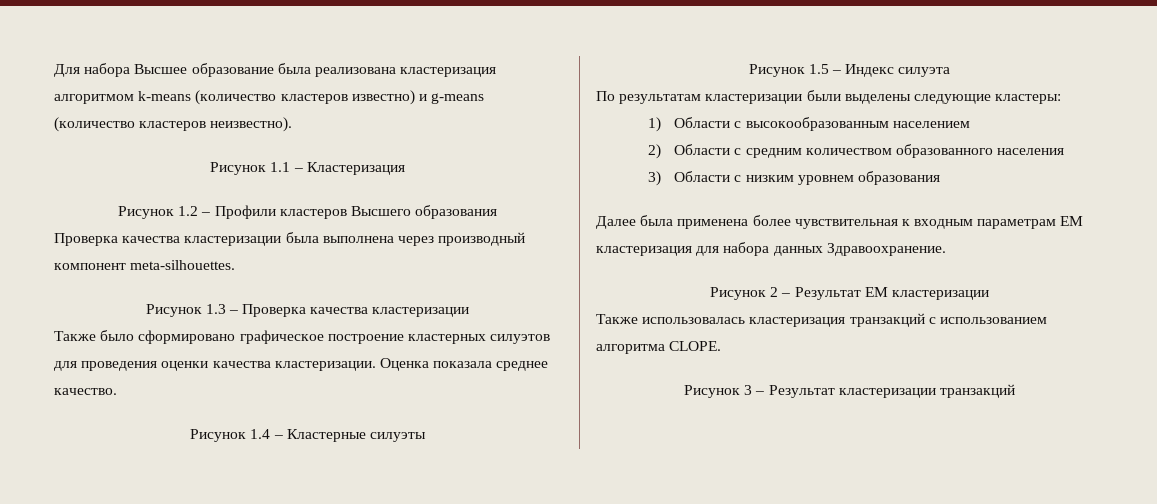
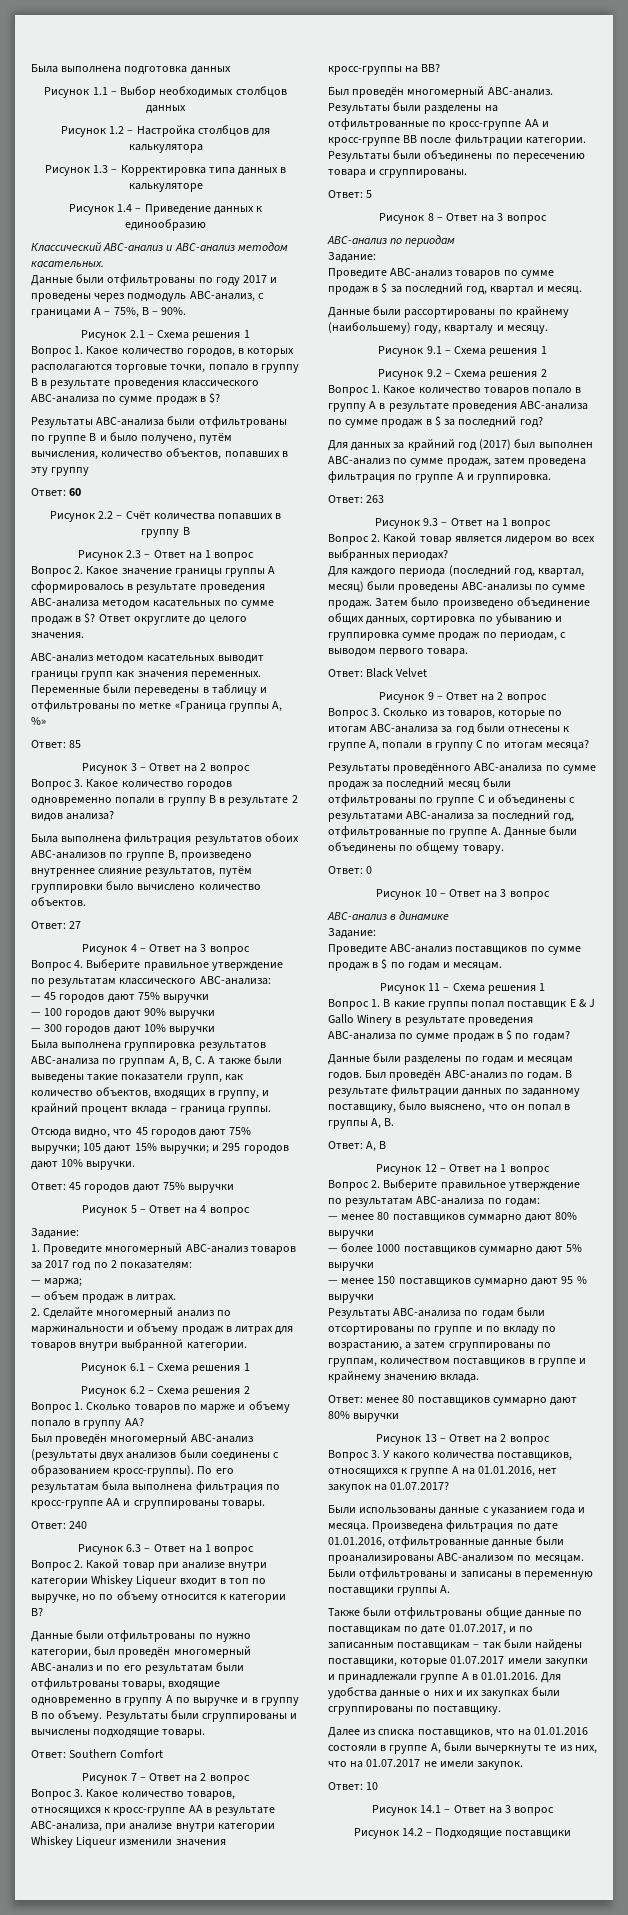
[54,63,497,77] [54,90,485,105] [54,117,293,132] Для набора Высшее образование была реализована кластеризация алгоритмом k-means (количество кластеров известно) и g-means (количество кластеров неизвестно). -> [31,64,231,75] Была выполнена подготовка данных
[306,162,405,175] Кластеризация -> [120,86,287,98] [146,105,186,114] Выбор необходимых столбцов данных
[214,205,498,219] [54,232,526,246] [54,260,236,270] [145,304,470,317] [54,330,551,344] [54,358,549,371] [54,388,117,395] [190,429,426,442] [748,64,951,77] [596,90,1062,104] [648,117,970,132] [648,144,1065,159] [648,171,940,186] [596,215,1084,229] [596,242,946,256] [710,287,989,300] [596,313,1047,327] [596,341,722,354] [684,384,1015,398] Профили кластеров Высшего образования // Проверка качества кластеризации была выполнена через производный компонент meta-silhouettes. // Рисунок 1.3 – Проверка качества кластеризации // Также было сформировано графическое построение кластерных силуэтов для проведения оценки качества кластеризации. Оценка показала среднее качество. // Рисунок 1.4 – Кластерные силуэты // Рисунок 1.5 – Индекс силуэта // По результатам кластеризации были выделены следующие кластеры: // 1) Области с высокообразованным населением // 2) Области с средним количеством образованного населения // 3) Области с низким уровнем образования // Далее была применена более чувствительная к входным параметрам EM кластеризация для набора данных Здравоохранение. // Рисунок 2 – Результат EM кластеризации // Также использовалась кластеризация транзакций с использованием алгоритма CLOPE. // Рисунок 3 – Результат кластеризации транзакций -> [136,125,271,137] [128,144,203,153] [44,165,287,176] [128,183,203,192] [68,204,263,215] [125,219,206,231] [31,242,288,252] [31,261,104,268] [31,274,278,286] [31,291,264,302] [31,307,187,318] [81,330,250,341] [31,346,295,357] [31,364,300,373] [31,378,259,389] [31,393,221,405] [31,416,287,428] [31,432,233,444] [31,448,288,460] [31,467,90,476] [31,488,82,496] [49,510,282,522] [141,527,190,538] [77,550,255,561] [31,566,276,577] [31,581,265,593] [31,598,274,609] [31,613,248,625] [31,632,84,639] [31,653,264,664] [31,671,261,680] [31,684,268,696] [31,700,283,712] [31,717,46,725] [31,740,82,748] [82,763,250,774] [31,779,232,790] [31,795,298,806] [31,811,115,822] [31,833,299,845] [31,850,252,861] [31,865,252,877] [31,881,261,893] [31,897,86,906] [31,921,82,929] [82,944,250,955] [31,959,283,971] [31,976,271,987] [31,992,210,1003] [31,1008,216,1019] [31,1024,216,1035] [31,1040,266,1051] [31,1055,282,1067] [31,1074,243,1083] [31,1087,270,1099] [31,1103,272,1115] [31,1127,252,1138] [31,1143,289,1154] [31,1159,136,1170] [31,1182,235,1193] [82,1205,250,1216] [31,1228,79,1239] [31,1243,296,1255] [31,1260,193,1271] [31,1278,83,1287] [31,1291,176,1303] [31,1307,231,1319] [31,1323,294,1335] [31,1339,247,1351] [81,1363,250,1374] [81,1386,250,1397] [31,1401,290,1413] [31,1418,144,1429] [31,1433,253,1445] [31,1449,280,1461] [31,1465,234,1477] [31,1481,280,1493] [31,1498,265,1509] [31,1521,88,1529] [77,1544,255,1555] [31,1559,268,1571] [31,1575,267,1587] [31,1591,287,1603] [31,1608,43,1616] [31,1630,251,1642] [31,1646,251,1658] [31,1662,245,1674] [31,1678,221,1690] [31,1695,299,1706] [31,1710,298,1722] [31,1729,206,1738] [31,1749,164,1758] [82,1773,250,1784] [31,1789,235,1800] [31,1805,276,1816] [31,1821,275,1832] [31,1836,226,1848] [328,64,441,75] [328,86,553,98] [328,102,498,114] [328,118,549,130] [328,134,586,146] [328,150,585,162] [328,169,468,178] [328,190,373,198] [379,213,547,224] [327,235,456,247] [328,252,376,263] [328,268,554,279] [328,283,582,295] [328,306,569,318] [328,322,548,334] [378,346,547,357] [378,369,547,380] [328,385,582,396] [328,401,589,412] [328,416,543,428] [328,439,593,451] [328,456,587,467] [328,471,552,483] [328,495,385,503] [374,518,552,529] [328,533,595,545] [328,549,449,561] [328,565,585,577] [328,581,586,593] [328,597,590,609] [328,613,563,625] [328,632,567,641] [328,648,469,657] [328,668,428,678] [379,692,547,703] [328,708,563,719] [328,723,570,735] [328,740,589,751] [328,762,596,774] [328,778,511,790] [328,794,576,806] [328,810,574,822] [328,826,578,838] [328,842,504,854] [328,866,373,874] [376,889,550,900] [327,911,450,921] [328,928,376,939] [328,944,581,955] [328,959,503,971] [379,983,546,994] [328,999,596,1010] [328,1014,533,1026] [328,1030,570,1042] [328,1053,574,1065] [328,1069,573,1081] [328,1085,580,1097] [328,1101,571,1113] [328,1118,395,1129] [328,1141,387,1152] [376,1164,550,1175] [328,1179,580,1191] [328,1196,540,1207] [328,1212,578,1223] [328,1230,374,1239] [328,1243,583,1255] [328,1262,374,1271] [328,1276,587,1287] [328,1294,374,1303] [328,1307,545,1319] [328,1326,557,1335] [328,1342,551,1351] [328,1358,587,1367] [328,1371,480,1383] [328,1395,578,1406] [328,1411,400,1422] [376,1434,550,1445] [328,1450,573,1461] [328,1466,558,1477] [328,1482,450,1493] [328,1505,586,1516] [328,1520,558,1532] [328,1536,564,1548] [328,1553,584,1564] [328,1568,594,1580] [328,1585,451,1596] [328,1607,583,1619] [328,1624,534,1635] [328,1639,583,1651] [328,1656,588,1667] [328,1672,562,1683] [328,1687,560,1699] [328,1706,502,1715] [328,1727,589,1738] [328,1742,597,1754] [328,1759,524,1770] [328,1782,379,1790] [371,1805,555,1816] [353,1828,572,1839] Настройка столбцов для калькулятора // Рисунок 1.3 – Корректировка типа данных в калькуляторе // Рисунок 1.4 – Приведение данных к единообразию // Классический АВС-анализ и АВС-анализ методом касательных. // Данные были отфильтрованы по году 2017 и проведены через подмодуль АВС-анализ, с границами А – 75%, В – 90%. // Рисунок 2.1 – Схема решения 1 // Вопрос 1. Какое количество городов, в которых располагаются торговые точки, попало в группу B в результате проведения классического ABC-анализа по сумме продаж в $? // Результаты АВС-анализа были отфильтрованы по группе В и было получено, путём вычисления, количество объектов, попавших в эту группу // Ответ: 60 // Рисунок 2.2 – Счёт количества попавших в группу В // Рисунок 2.3 – Ответ на 1 вопрос // Вопрос 2. Какое значение границы группы A сформировалось в результате проведения ABC-анализа методом касательных по сумме продаж в $? Ответ округлите до целого значения. // АВС-анализ методом касательных выводит границы групп как значения переменных. Переменные были переведены в таблицу и отфильтрованы по метке «Граница группы А, %» // Ответ: 85 // Рисунок 3 – Ответ на 2 вопрос // Вопрос 3. Какое количество городов одновременно попали в группу B в результате 2 видов анализа? // Была выполнена фильтрация результатов обоих АВС-анализов по группе В, произведено внутреннее слияние результатов, путём группировки было вычислено количество объектов. // Ответ: 27 // Рисунок 4 – Ответ на 3 вопрос // Вопрос 4. Выберите правильное утверждение по результатам классического ABC-анализа: // — 45 городов дают 75% выручки // — 100 городов дают 90% выручки // — 300 городов дают 10% выручки // Была выполнена группировка результатов АВС-анализа по группам А, В, С. А также были выведены такие показатели групп, как количество объектов, входящих в группу, и крайний процент вклада – граница группы. // Отсюда видно, что 45 городов дают 75% выручки; 105 дают 15% выручки; и 295 городов дают 10% выручки. // Ответ: 45 городов дают 75% выручки // Рисунок 5 – Ответ на 4 вопрос // Задание: // 1. Проведите многомерный ABC-анализ товаров за 2017 год по 2 показателям: // — маржа; // — объем продаж в литрах. // 2. Сделайте многомерный анализ по маржинальности и объему продаж в литрах для товаров внутри выбранной категории. // Рисунок 6.1 – Схема решения 1 // Рисунок 6.2 – Схема решения 2 // Вопрос 1. Сколько товаров по марже и объему попало в группу AA? // Был проведён многомерный АВС-анализ (результаты двух анализов были соединены с образованием кросс-группы). По его результатам была выполнена фильтрация по кросс-группе АА и сгруппированы товары. // Ответ: 240 // Рисунок 6.3 – Ответ на 1 вопрос // Вопрос 2. Какой товар при анализе внутри категории Whiskey Liqueur входит в топ по выручке, но по объему относится к категории В? // Данные были отфильтрованы по нужно категории, был проведён многомерный АВС-анализ и по его результатам были отфильтрованы товары, входящие одновременно в группу А по выручке и в группу В по объему. Результаты были сгруппированы и вычислены подходящие товары. // Ответ: Southern Comfort // Рисунок 7 – Ответ на 2 вопрос // Вопрос 3. Какое количество товаров, относящихся к кросс-группе AA в результате ABC-анализа, при анализе внутри категории Whiskey Liqueur изменили значения кросс-группы на BB? // Был проведён многомерный АВС-анализ. Результаты были разделены на отфильтрованные по кросс-группе АА и кросс-группе ВВ после фильтрации категории. Результаты были объединены по пересечению товара и сгруппированы. // Ответ: 5 // Рисунок 8 – Ответ на 3 вопрос // АВС-анализ по периодам // Задание: // Проведите ABC-анализ товаров по сумме продаж в $ за последний год, квартал и месяц. // Данные были рассортированы по крайнему (наибольшему) году, кварталу и месяцу. // Рисунок 9.1 – Схема решения 1 // Рисунок 9.2 – Схема решения 2 // Вопрос 1. Какое количество товаров попало в группу A в результате проведения ABC-анализа по сумме продаж в $ за последний год? // Для данных за крайний год (2017) был выполнен АВС-анализ по сумме продаж, затем проведена фильтрация по группе А и группировка. // Ответ: 263 // Рисунок 9.3 – Ответ на 1 вопрос // Вопрос 2. Какой товар является лидером во всех выбранных периодах? // Для каждого периода (последний год, квартал, месяц) были проведены АВС-анализы по сумме продаж. Затем было произведено объединение общих данных, сортировка по убыванию и группировка сумме продаж по периодам, с выводом первого товара. // Ответ: Black Velvet // Рисунок 9 – Ответ на 2 вопрос // Вопрос 3. Сколько из товаров, которые по итогам ABC-анализа за год были отнесены к группе A, попали в группу C по итогам месяца? // Результаты проведённого АВС-анализа по сумме продаж за последний месяц были отфильтрованы по группе С и объединены с результатами АВС-анализа за последний год, отфильтрованные по группе А. Данные были объединены по общему товару. // Ответ: 0 // Рисунок 10 – Ответ на 3 вопрос // АВС-анализ в динамике // Задание: // Проведите ABC-анализ поставщиков по сумме продаж в $ по годам и месяцам. // Рисунок 11 – Схема решения 1 // Вопрос 1. В какие группы попал поставщик E & J Gallo Winery в результате проведения ABC-анализа по сумме продаж в $ по годам? // Данные были разделены по годам и месяцам годов. Был проведён АВС-анализ по годам. В результате фильтрации данных по заданному поставщику, было выяснено, что он попал в группы А, В. // Ответ: А, В // Рисунок 12 – Ответ на 1 вопрос // Вопрос 2. Выберите правильное утверждение по результатам ABC-анализа по годам: // — менее 80 поставщиков суммарно дают 80% выручки // — более 1000 поставщиков суммарно дают 5% выручки // — менее 150 поставщиков суммарно дают 95 % выручки // Результаты АВС-анализа по годам были отсортированы по группе и по вкладу по возрастанию, а затем сгруппированы по группам, количеством поставщиков в группе и крайнему значению вклада. // Ответ: менее 80 поставщиков суммарно дают 80% выручки // Рисунок 13 – Ответ на 2 вопрос // Вопрос 3. У какого количества поставщиков, относящихся к группе A на 01.01.2016, нет закупок на 01.07.2017? // Были использованы данные с указанием года и месяца. Произведена фильтрация по дате 01.01.2016, отфильтрованные данные были проанализированы АВС-анализом по месяцам. Были отфильтрованы и записаны в переменную поставщики группы А. // Также были отфильтрованы общие данные по поставщикам по дате 01.07.2017, и по записанным поставщикам – так были найдены поставщики, которые 01.07.2017 имели закупки и принадлежали группе А в 01.01.2016. Для удобства данные о них и их закупках были сгруппированы по поставщику. // Далее из списка поставщиков, что на 01.01.2016 состояли в группе А, были вычеркнуты те из них, что на 01.07.2017 не имели закупок. // Ответ: 10 // Рисунок 14.1 – Ответ на 3 вопрос // Рисунок 14.2 – Подходящие поставщики

